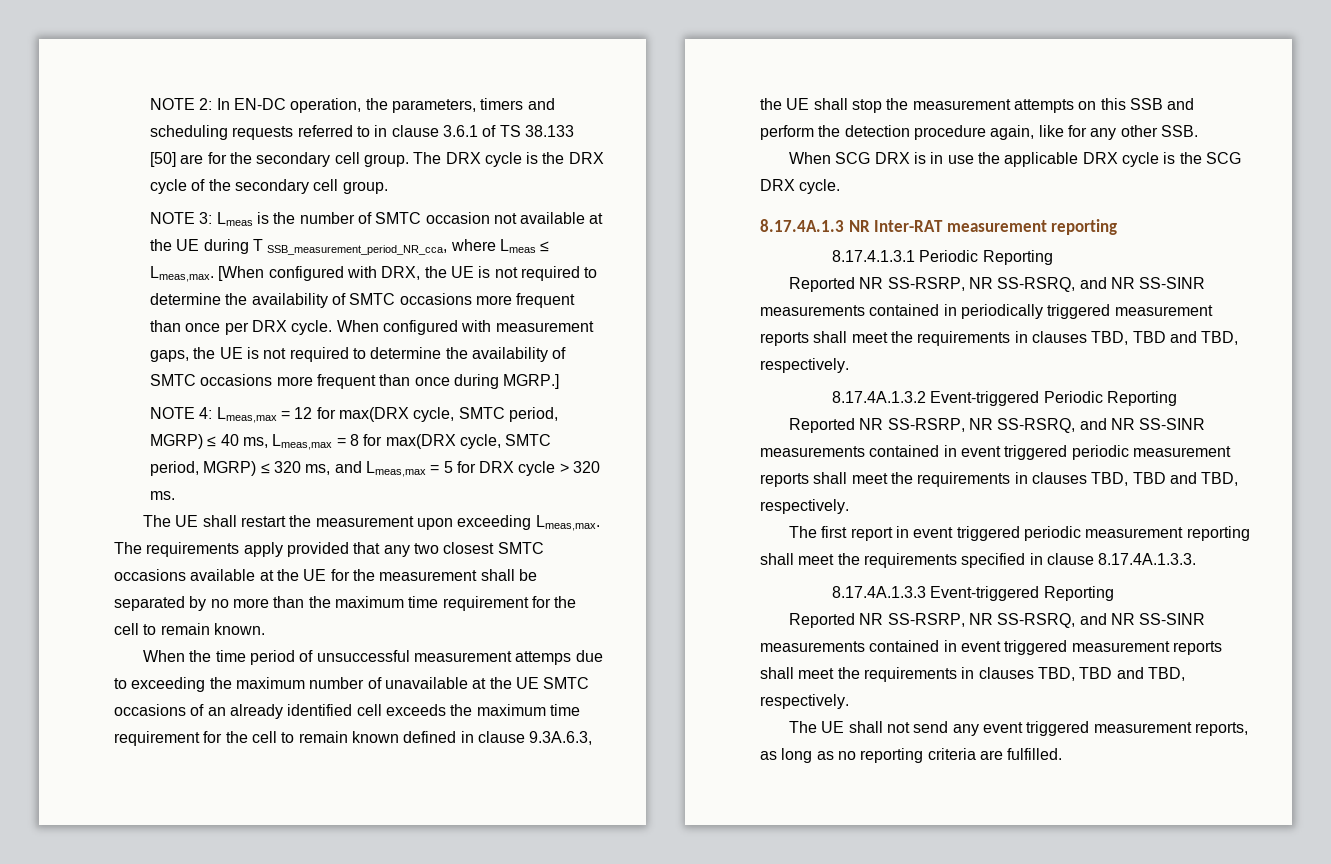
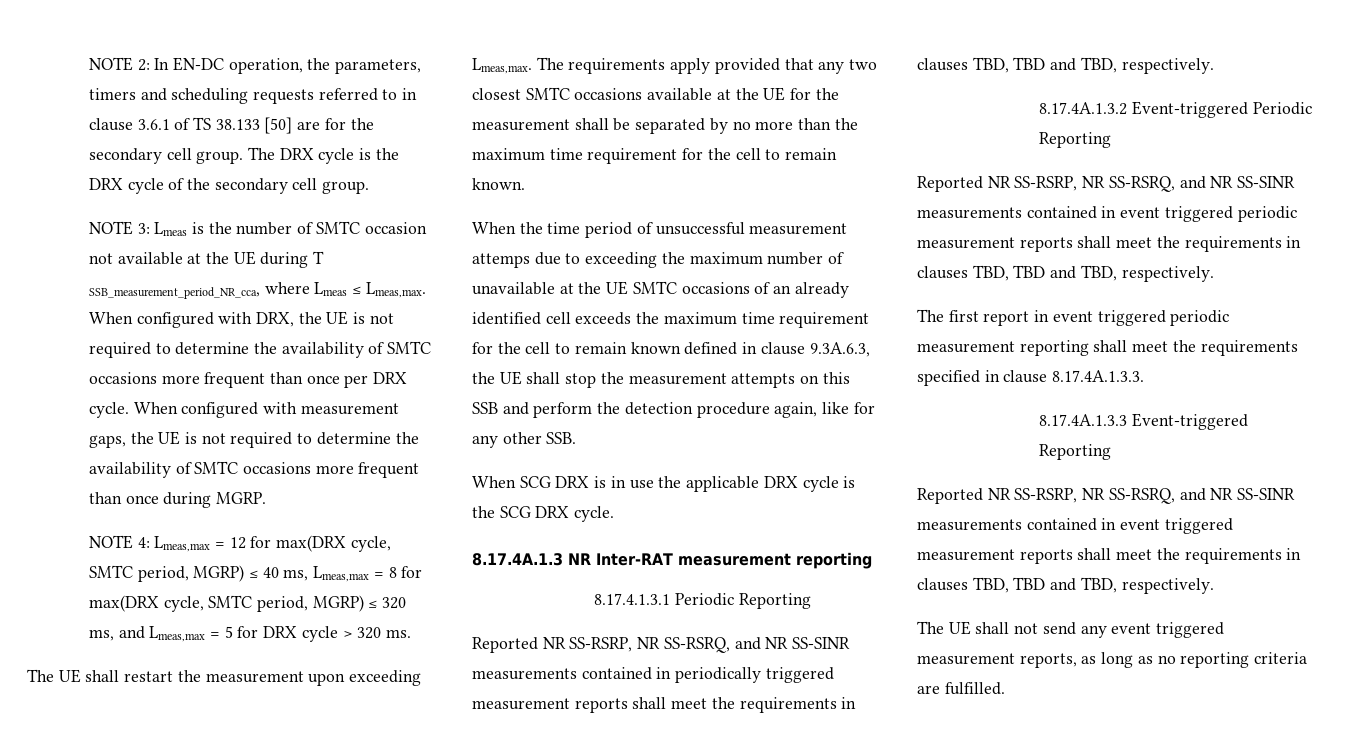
[218,266,265,281] [When -> [88,312,133,324] When
[503,374,560,389] MGRP.] -> [215,492,266,504] MGRP.

